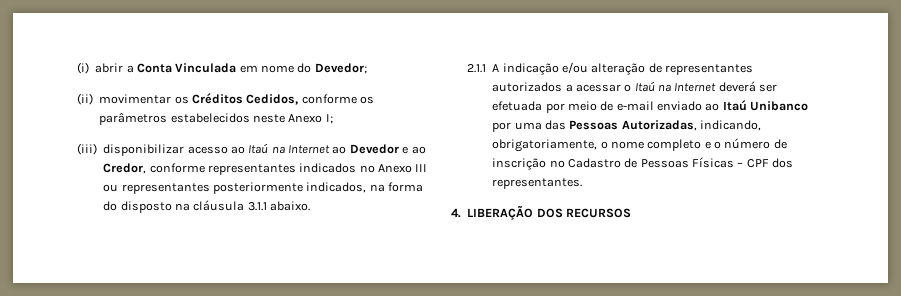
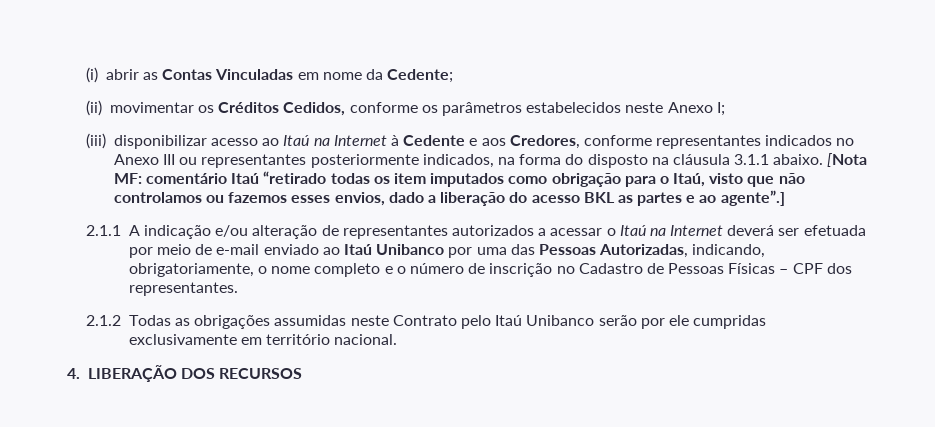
[126,63,367,74] a Conta Vinculada em nome do Devedor; -> [143,69,454,83] as Contas Vinculadas em nome da Cedente;
[332,144,426,154] [103,163,147,174] ao Devedor e ao Credor, -> [390,135,580,149] à Cedente e aos Credores,
(311, 206) none -> [827,153,868,167] [113,171,805,187] [113,190,785,206] [Nota MF: comentário Itaú “retirado todas os item imputados como obrigação para o Itaú, visto que não controlamos ou fazemos esses envios, dado a liberação do acesso BKL as partes e ao agente”.]
(583, 183) none -> [86,315,767,329] [128,334,398,345] // 2.1.2 Todas as obrigações assumidas neste Contrato pelo Itaú Unibanco serão por ele cumpridas exclusivamente em território nacional.

